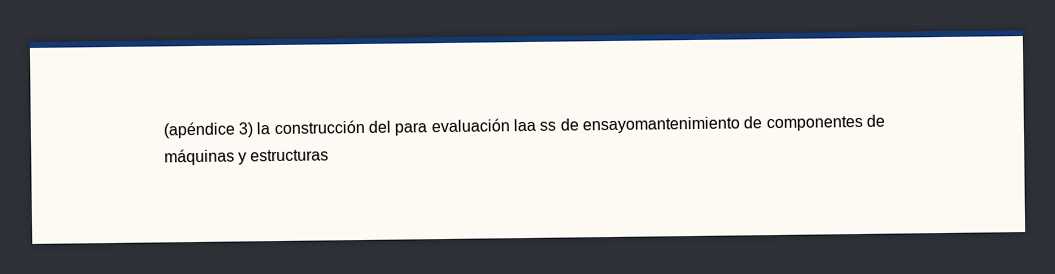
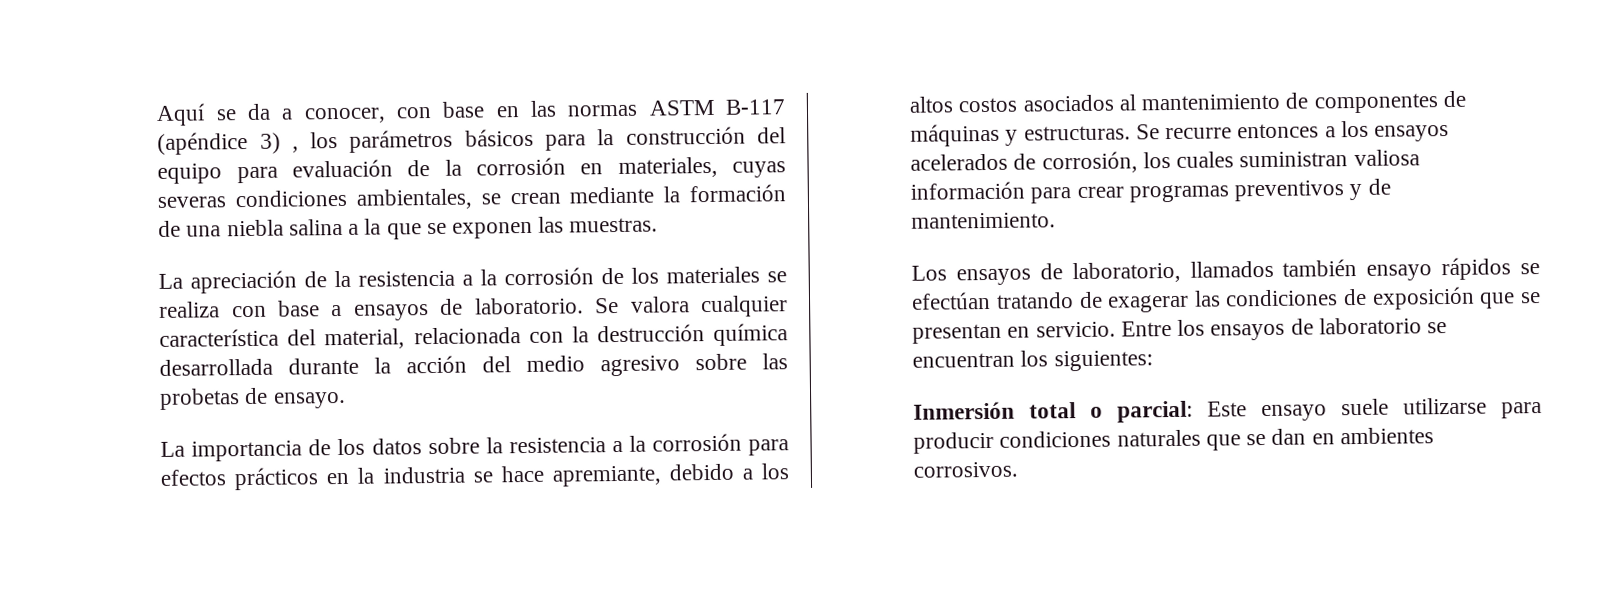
[162,121,254,139] (apéndice 3) -> [156,99,786,126] [157,128,587,155] Aquí se da a conocer, con base en las normas ASTM B-117 (apéndice 3) , los parámetros básicos para
(392, 126) none -> [157,163,223,184] equipo
[513,116,741,134] laa ss de ensayomantenimiento -> [407,156,786,178] [157,184,786,210] [158,216,659,240] [158,266,787,294] [159,295,788,321] [159,323,788,350] [159,353,788,377] [159,387,346,410] [160,433,789,462] [160,463,789,491] [909,93,1281,113] de la corrosión en materiales, cuyas severas condiciones ambientales, se crean mediante la formación de una niebla salina a la que se exponen las muestras. // La apreciación de la resistencia a la corrosión de los materiales se realiza con base a ensayos de laboratorio. Se valora cualquier característica del material, relacionada con la destrucción química desarrollada durante la acción del medio agresivo sobre las probetas de ensayo. // La importancia de los datos sobre la resistencia a la corrosión para efectos prácticos en la industria se hace apremiante, debido a los altos costos asociados al mantenimiento
[250,149,330,162] estructuras -> [1023,120,1449,142] [910,149,1420,174] [910,178,1391,204] [911,212,1057,229] [911,257,1540,286] [911,286,1541,313] [912,317,1447,344] [912,350,1153,372] [913,397,1542,423] [913,427,1434,454] [913,461,1019,478] estructuras. Se recurre entonces a los ensayos acelerados de corrosión, los cuales suministran valiosa información para crear programas preventivos y de mantenimiento. // Los ensayos de laboratorio, llamados también ensayo rápidos se efectúan tratando de exagerar las condiciones de exposición que se presentan en servicio. Entre los ensayos de laboratorio se encuentran los siguientes: // Inmersión total o parcial: Este ensayo suele utilizarse para producir condiciones naturales que se dan en ambientes corrosivos.

